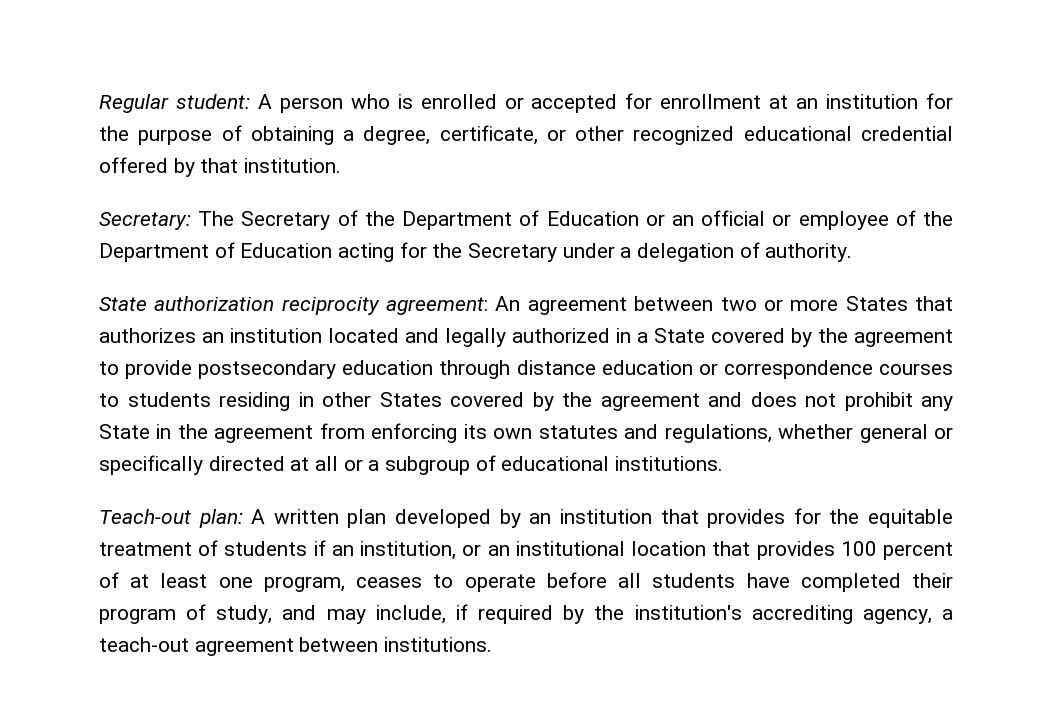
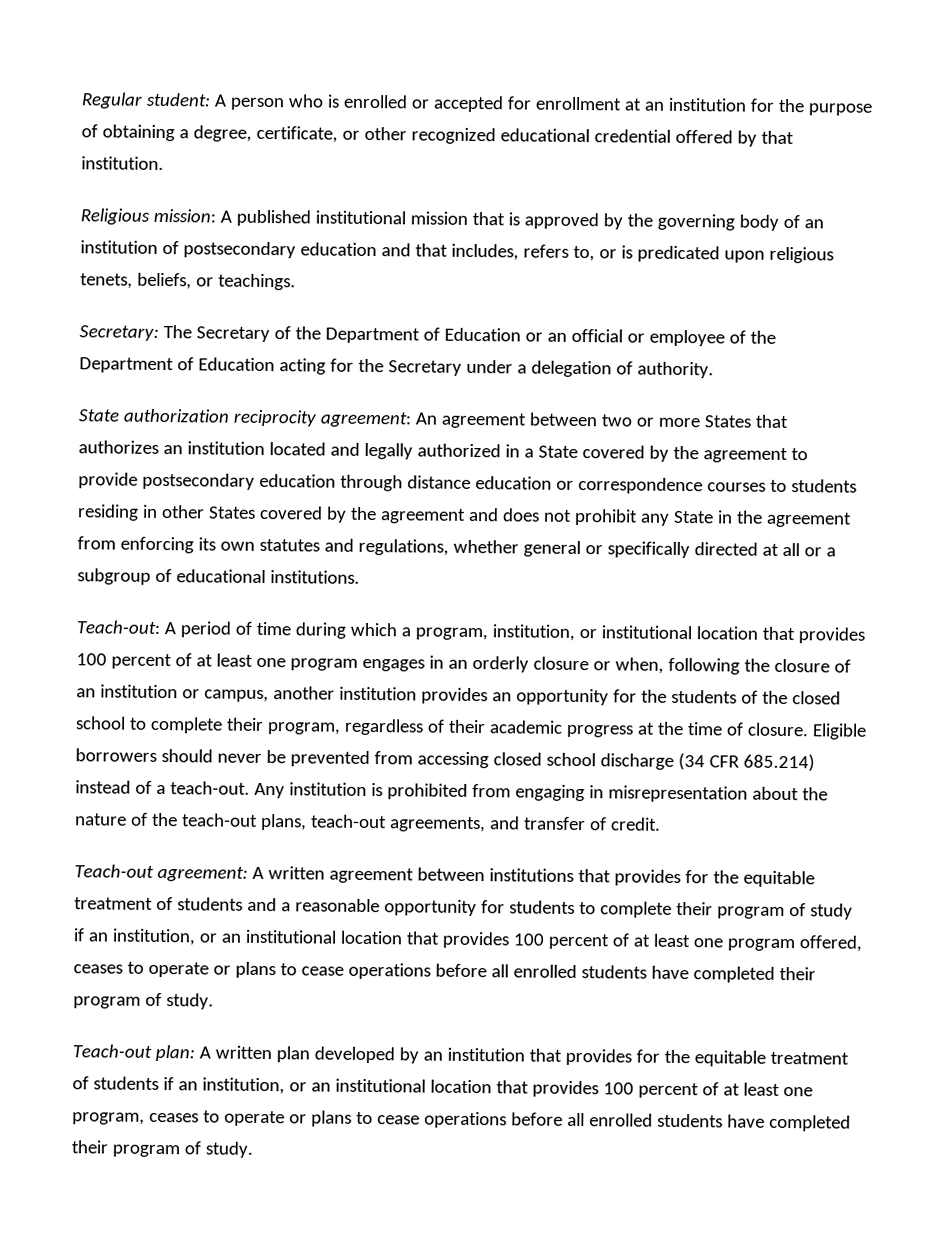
(342, 165) none -> [80,208,824,231] [80,240,834,264] [80,272,296,291] // Religious mission: A published institutional mission that is approved by the governing body of an institution of postsecondary education and that includes, refers to, or is predicated upon religious tenets, beliefs, or teachings.
(724, 463) none -> [76,620,865,644] [76,653,851,675] [76,684,841,706] [75,716,867,740] [75,748,815,772] [75,780,828,803] [75,812,661,833] [74,864,815,888] [74,896,853,920] [73,928,862,952] [73,961,816,983] [73,992,214,1010] // Teach-out: A period of time during which a program, institution, or institutional location that provides 100 percent of at least one program engages in an orderly closure or when, following the closure of an institution or campus, another institution provides an opportunity for the students of the closed school to complete their program, regardless of their academic progress at the time of closure. Eligible borrowers should never be prevented from accessing closed school discharge (34 CFR 685.214) instead of a teach-out. Any institution is prohibited from engaging in misrepresentation about the nature of the teach-out plans, teach-out agreements, and transfer of credit. // Teach-out agreement: A written agreement between institutions that provides for the equitable treatment of students and a reasonable opportunity for students to complete their program of study if an institution, or an institutional location that provides 100 percent of at least one program offered, ceases to operate or plans to cease operations before all enrolled students have completed their program of study.
[546,572,954,592] [99,604,953,624] [99,637,493,656] before all students have completed their program of study, and may include, if required by the institution's accrediting agency, a teach-out agreement between institutions. -> [288,1110,851,1132] [71,1140,253,1158] or plans to cease operations before all enrolled students have completed their program of study.

